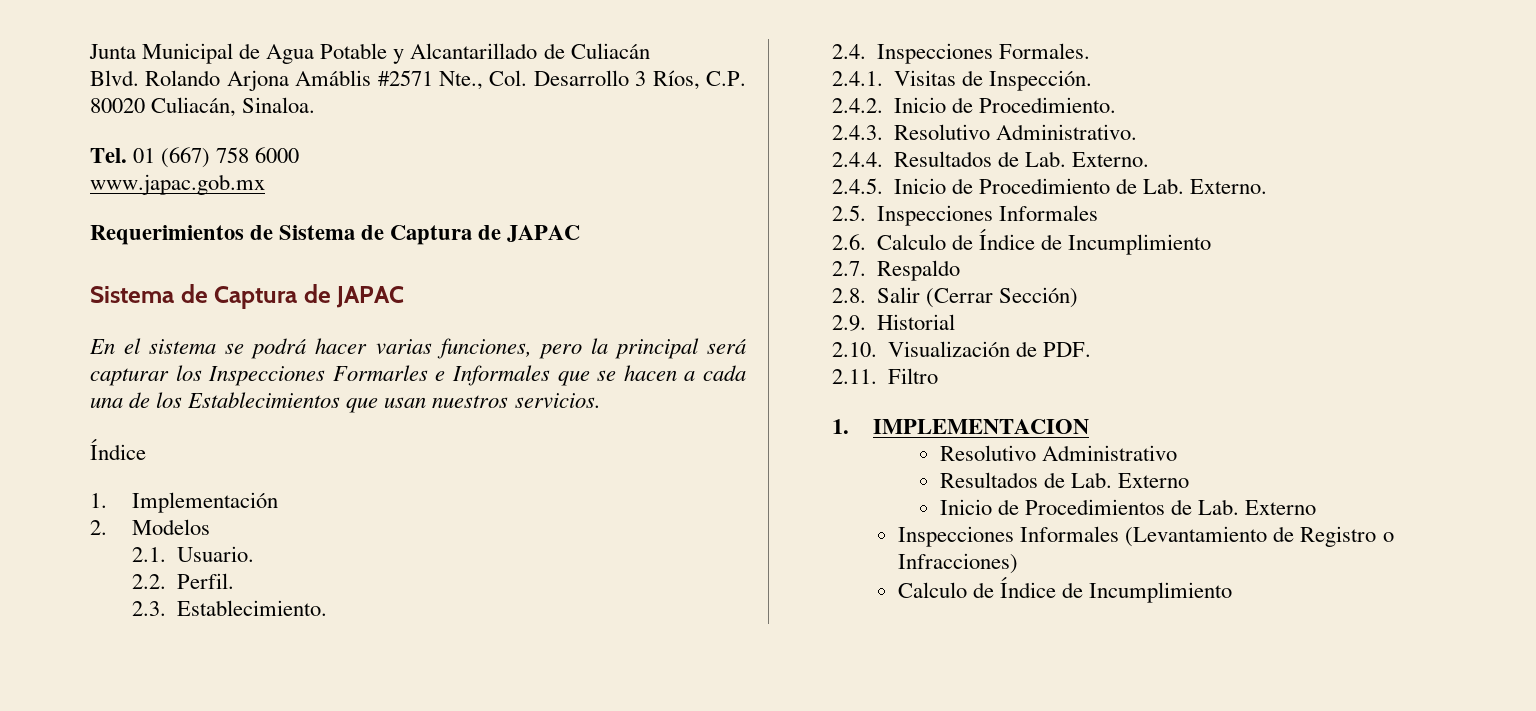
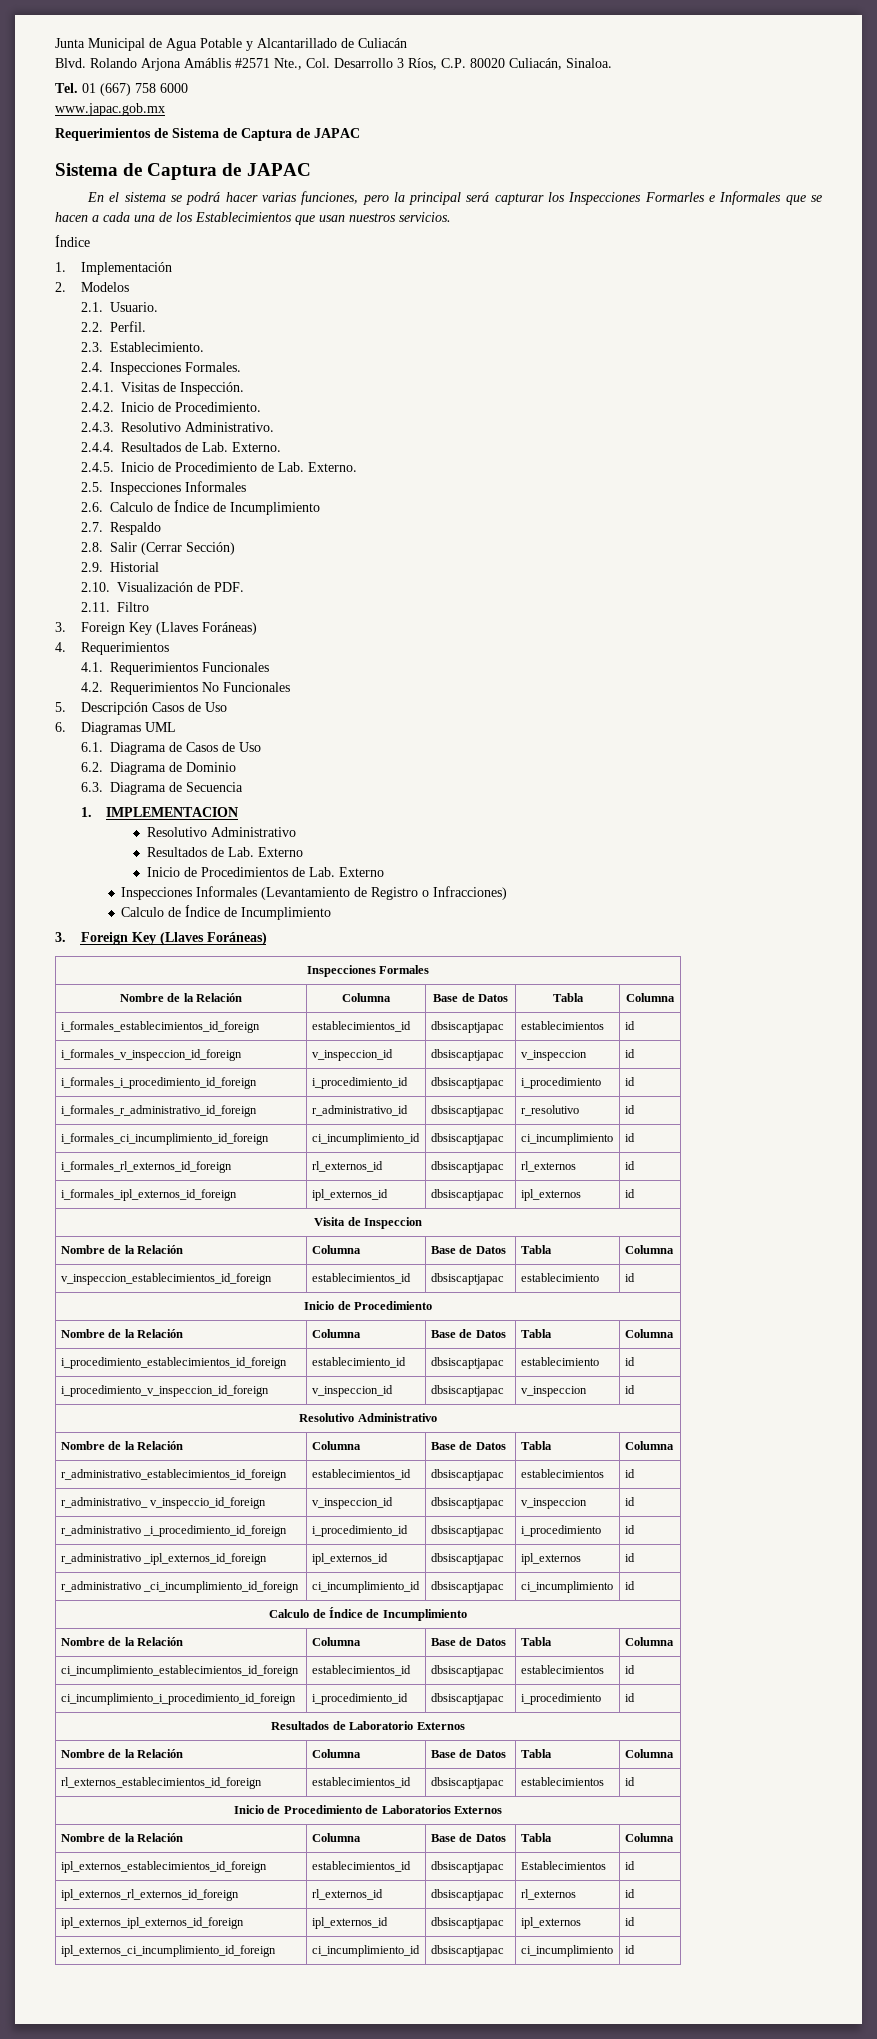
(938, 376) none -> [55,622,257,635] [55,642,169,655] [80,662,269,675] [80,682,290,695] [55,702,227,715] [55,722,176,735] [80,742,261,755] [80,762,236,775] [80,782,243,795] // 3. Foreign Key (Llaves Foráneas) // 4. Requerimientos // 4.1. Requerimientos Funcionales // 4.2. Requerimientos No Funcionales // 5. Descripción Casos de Uso // 6. Diagramas UML // 6.1. Diagrama de Casos de Uso // 6.2. Diagrama de Dominio // 6.3. Diagrama de Secuencia
(1233, 592) none -> [55,932,267,945] [306,965,430,977] [119,993,243,1002] [342,993,391,1002] [433,993,508,1002] [552,993,584,1002] [626,993,675,1002] [60,1021,260,1033] [311,1021,411,1032] [430,1021,504,1033] [520,1021,604,1030] [624,1021,635,1030] [60,1049,242,1061] [311,1049,393,1061] [430,1049,504,1061] [520,1050,587,1061] [624,1049,635,1058] [60,1077,257,1089] [311,1077,408,1089] [430,1077,504,1089] [520,1077,601,1089] [624,1077,635,1086] [60,1105,257,1117] [311,1105,408,1116] [430,1105,504,1117] [520,1105,579,1116] [624,1105,635,1114] [60,1133,269,1145] [311,1133,420,1145] [430,1133,504,1145] [520,1133,613,1145] [624,1133,635,1142] [60,1161,232,1173] [311,1161,383,1172] [430,1161,504,1173] [520,1161,576,1172] [624,1161,635,1170] [60,1189,237,1201] [311,1189,388,1201] [430,1189,504,1201] [520,1189,581,1201] [624,1189,635,1198] [314,1217,422,1229] [60,1245,183,1254] [311,1245,361,1254] [430,1245,506,1254] [520,1245,552,1254] [624,1245,674,1254] [60,1273,272,1285] [311,1273,411,1284] [430,1273,504,1285] [520,1273,599,1282] [624,1273,635,1282] [304,1301,432,1310] [60,1329,183,1338] [311,1329,361,1338] [430,1329,506,1338] [520,1329,552,1338] [624,1329,674,1338] [60,1357,287,1369] [311,1357,406,1368] [430,1357,504,1369] [520,1357,599,1366] [624,1357,635,1366] [60,1385,269,1397] [311,1385,393,1397] [430,1385,504,1397] [520,1386,587,1397] [624,1385,635,1394] [299,1413,437,1422] [60,1441,183,1450] [311,1441,361,1450] [430,1441,506,1450] [520,1441,552,1450] [624,1441,674,1450] [60,1469,287,1481] [311,1469,411,1480] [430,1469,504,1481] [520,1469,604,1478] [624,1469,635,1478] [60,1497,267,1509] [311,1497,393,1509] [430,1497,504,1509] [520,1498,587,1509] [624,1497,635,1506] [60,1525,288,1537] [311,1525,408,1537] [430,1525,504,1537] [520,1525,601,1537] [624,1525,635,1534] [60,1553,268,1565] [311,1553,388,1565] [430,1553,504,1565] [520,1553,581,1565] [624,1553,635,1562] [60,1581,300,1593] [311,1581,420,1593] [430,1581,504,1593] [520,1581,613,1593] [624,1581,635,1590] [269,1607,467,1621] [60,1637,183,1646] [311,1637,361,1646] [430,1637,506,1646] [520,1637,552,1646] [624,1637,674,1646] [60,1665,299,1677] [311,1665,411,1676] [430,1665,504,1677] [520,1665,604,1674] [624,1665,635,1674] [60,1693,296,1705] [311,1693,408,1705] [430,1693,504,1705] [520,1693,601,1705] [624,1693,635,1702] [271,1721,465,1730] [60,1749,183,1758] [311,1749,361,1758] [430,1749,506,1758] [520,1749,552,1758] [624,1749,674,1758] [60,1777,262,1789] [311,1777,411,1788] [430,1777,504,1789] [520,1777,604,1786] [624,1777,635,1786] [234,1805,502,1814] [60,1833,183,1842] [311,1833,361,1842] [430,1833,506,1842] [520,1833,552,1842] [624,1833,674,1842] [60,1861,267,1873] [311,1861,411,1872] [430,1861,504,1873] [520,1861,606,1870] [624,1861,635,1870] [60,1889,239,1901] [311,1889,383,1900] [430,1889,504,1901] [520,1889,576,1900] [624,1889,635,1898] [60,1917,244,1929] [311,1917,388,1929] [430,1917,504,1929] [520,1917,581,1929] [624,1917,635,1926] [60,1945,276,1957] [311,1945,420,1957] [430,1945,504,1957] [520,1945,613,1957] [624,1945,635,1954] // 3. Foreign Key (Llaves Foráneas) // Inspecciones Formales // Nombre de la Relación | Columna | Base de Datos | Tabla | Columna // i_formales_establecimientos_id_foreign | establecimientos_id | dbsiscaptjapac | establecimientos | id // i_formales_v_inspeccion_id_foreign | v_inspeccion_id | dbsiscaptjapac | v_inspeccion | id // i_formales_i_procedimiento_id_foreign | i_procedimiento_id | dbsiscaptjapac | i_procedimiento | id // i_formales_r_administrativo_id_foreign | r_administrativo_id | dbsiscaptjapac | r_resolutivo | id // i_formales_ci_incumplimiento_id_foreign | ci_incumplimiento_id | dbsiscaptjapac | ci_incumplimiento | id // i_formales_rl_externos_id_foreign | rl_externos_id | dbsiscaptjapac | rl_externos | id // i_formales_ipl_externos_id_foreign | ipl_externos_id | dbsiscaptjapac | ipl_externos | id // Visita de Inspeccion // Nombre de la Relación | Columna | Base de Datos | Tabla | Columna // v_inspeccion_establecimientos_id_foreign | establecimientos_id | dbsiscaptjapac | establecimiento | id // Inicio de Procedimiento // Nombre de la Relación | Columna | Base de Datos | Tabla | Columna // i_procedimiento_establecimientos_id_foreign | establecimiento_id | dbsiscaptjapac | establecimiento | id // i_procedimiento_v_inspeccion_id_foreign | v_inspeccion_id | dbsiscaptjapac | v_inspeccion | id // Resolutivo Administrativo // Nombre de la Relación | Columna | Base de Datos | Tabla | Columna // r_administrativo_establecimientos_id_foreign | establecimientos_id | dbsiscaptjapac | establecimientos | id // r_administrativo_ v_inspeccio_id_foreign | v_inspeccion_id | dbsiscaptjapac | v_inspeccion | id // r_administrativo _i_procedimiento_id_foreign | i_procedimiento_id | dbsiscaptjapac | i_procedimiento | id // r_administrativo _ipl_externos_id_foreign | ipl_externos_id | dbsiscaptjapac | ipl_externos | id // r_administrativo _ci_incumplimiento_id_foreign | ci_incumplimiento_id | dbsiscaptjapac | ci_incumplimiento | id // Calculo de Índice de Incumplimiento // Nombre de la Relación | Columna | Base de Datos | Tabla | Columna // ci_incumplimiento_establecimientos_id_foreign | establecimientos_id | dbsiscaptjapac | establecimientos | id // ci_incumplimiento_i_procedimiento_id_foreign | i_procedimiento_id | dbsiscaptjapac | i_procedimiento | id // Resultados de Laboratorio Externos // Nombre de la Relación | Columna | Base de Datos | Tabla | Columna // rl_externos_establecimientos_id_foreign | establecimientos_id | dbsiscaptjapac | establecimientos | id // Inicio de Procedimiento de Laboratorios Externos // Nombre de la Relación | Columna | Base de Datos | Tabla | Columna // ipl_externos_establecimientos_id_foreign | establecimientos_id | dbsiscaptjapac | Establecimientos | id // ipl_externos_rl_externos_id_foreign | rl_externos_id | dbsiscaptjapac | rl_externos | id // ipl_externos_ipl_externos_id_foreign | ipl_externos_id | dbsiscaptjapac | ipl_externos | id // ipl_externos_ci_incumplimiento_id_foreign | ci_incumplimiento_id | dbsiscaptjapac | ci_incumplimiento | id

